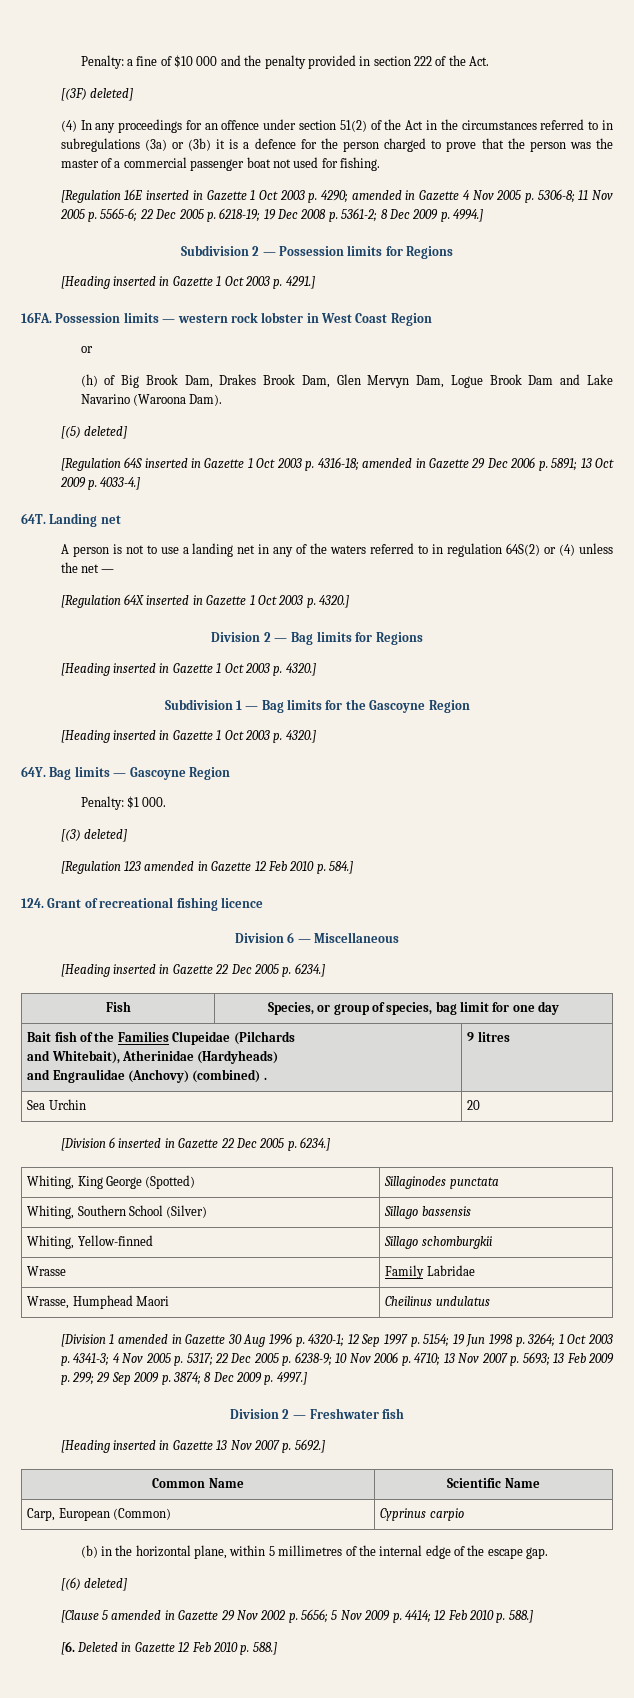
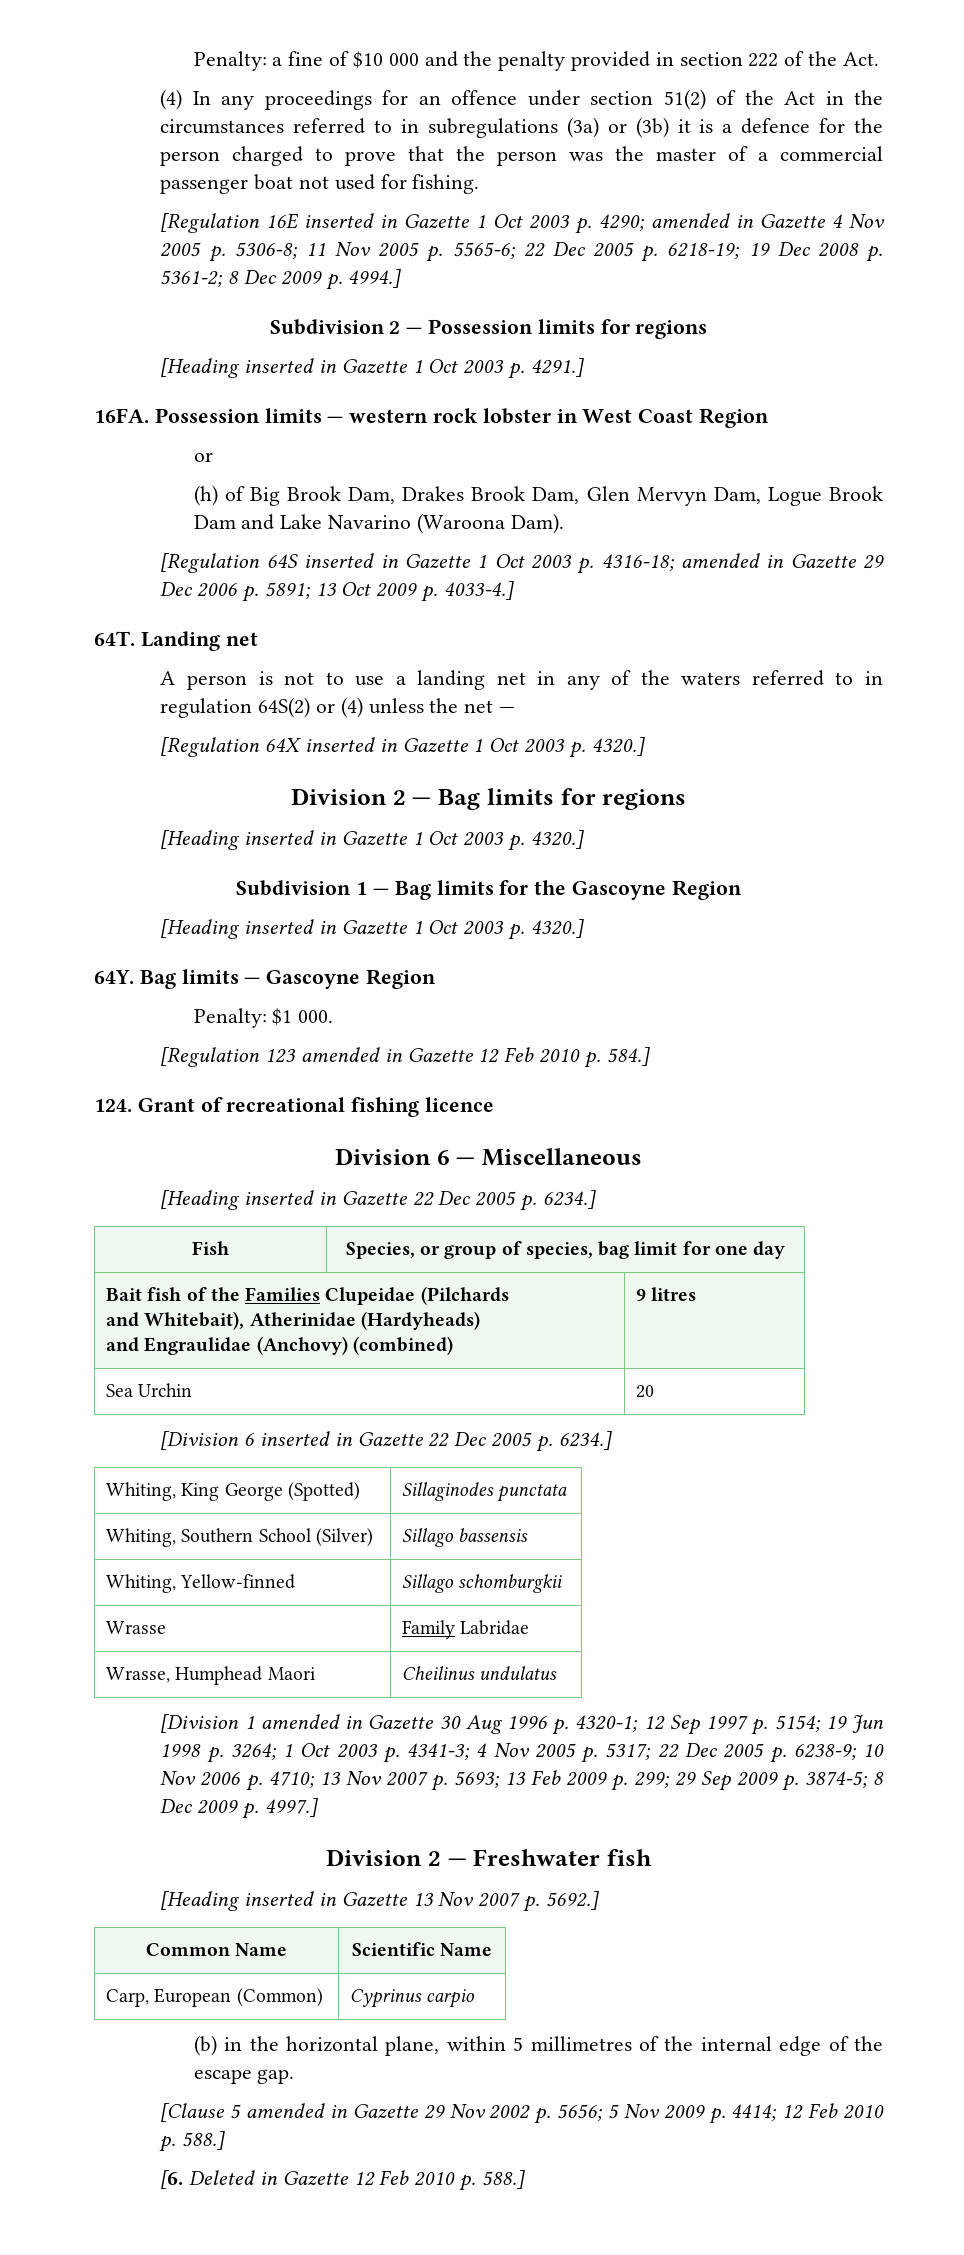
[60,88,134,101] // [(3F) deleted] -> (879, 59) none
[406,246,454,259] Regions -> [635,320,708,339] regions
[60,426,128,439] // [(5) deleted] -> (564, 523) none
[375,632,423,645] Regions -> [602,789,687,810] regions
[60,829,128,842] // [(3) deleted] -> (334, 1016) none
[263,1077,267,1080] . -> (453, 1345) none
[172,1372,201,1385] 3874; -> [804,1771,867,1788] 3874-5;
[60,1577,128,1591] // [(6) deleted] -> (295, 2076) none

